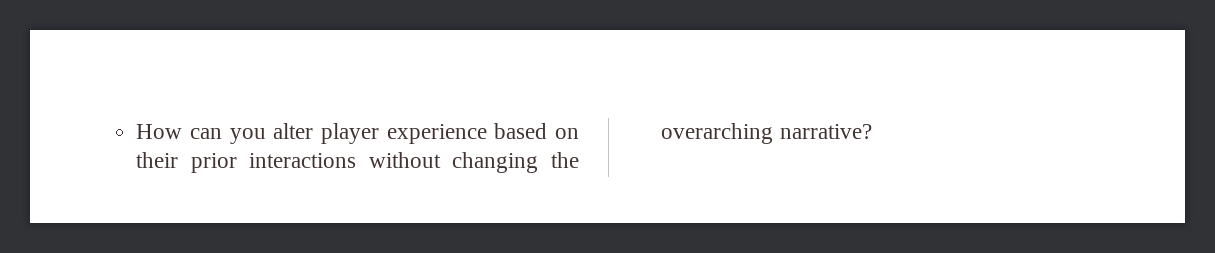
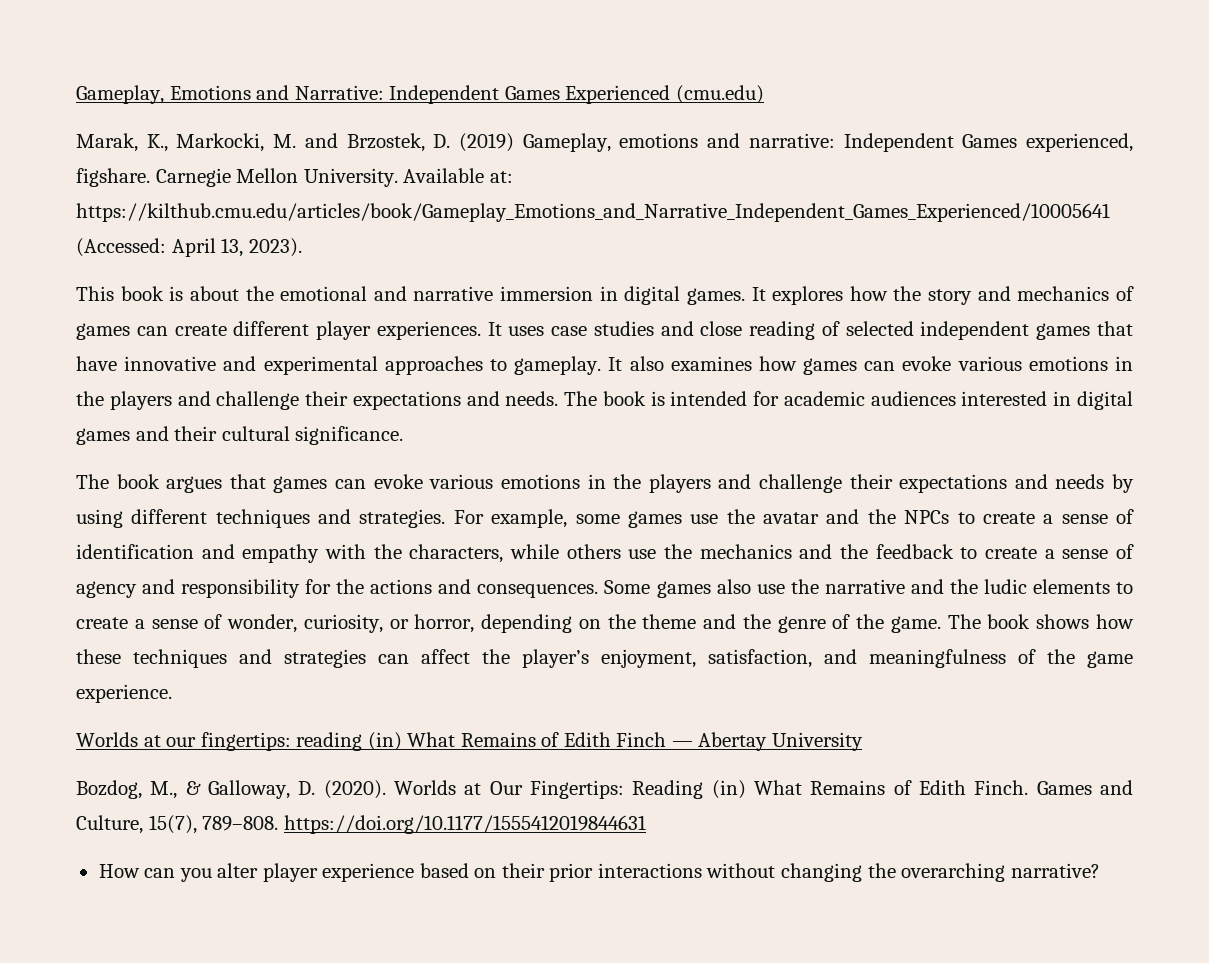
(136, 131) none -> [76,85,764,104] [76,133,1133,152] [76,168,513,187] [76,203,1110,222] [76,238,302,257] [76,286,1134,305] [76,321,1133,340] [76,356,1133,375] [76,391,1133,410] [76,426,404,445] [76,474,1134,493] [76,509,1134,528] [76,544,1134,563] [76,579,1133,598] [76,614,1135,633] [76,649,1133,668] [76,684,172,703] [76,732,863,751] [76,780,1134,799] [76,815,646,834] Gameplay, Emotions and Narrative: Independent Games Experienced (cmu.edu) // Marak, K., Markocki, M. and Brzostek, D. (2019) Gameplay, emotions and narrative: Independent Games experienced, figshare. Carnegie Mellon University. Available at: https://kilthub.cmu.edu/articles/book/Gameplay_Emotions_and_Narrative_Independent_Games_Experienced/10005641 (Accessed: April 13, 2023). // This book is about the emotional and narrative immersion in digital games. It explores how the story and mechanics of games can create different player experiences. It uses case studies and close reading of selected independent games that have innovative and experimental approaches to gameplay. It also examines how games can evoke various emotions in the players and challenge their expectations and needs. The book is intended for academic audiences interested in digital games and their cultural significance. // The book argues that games can evoke various emotions in the players and challenge their expectations and needs by using different techniques and strategies. For example, some games use the avatar and the NPCs to create a sense of identification and empathy with the characters, while others use the mechanics and the feedback to create a sense of agency and responsibility for the actions and consequences. Some games also use the narrative and the ludic elements to create a sense of wonder, curiosity, or horror, depending on the theme and the genre of the game. The book shows how these techniques and strategies can affect the player’s enjoyment, satisfaction, and meaningfulness of the game experience. // Worlds at our fingertips: reading (in) What Remains of Edith Finch — Abertay University // Bozdog, M., & Galloway, D. (2020). Worlds at Our Fingertips: Reading (in) What Remains of Edith Finch. Games and Culture, 15(7), 789–808. https://doi.org/10.1177/1555412019844631 //

